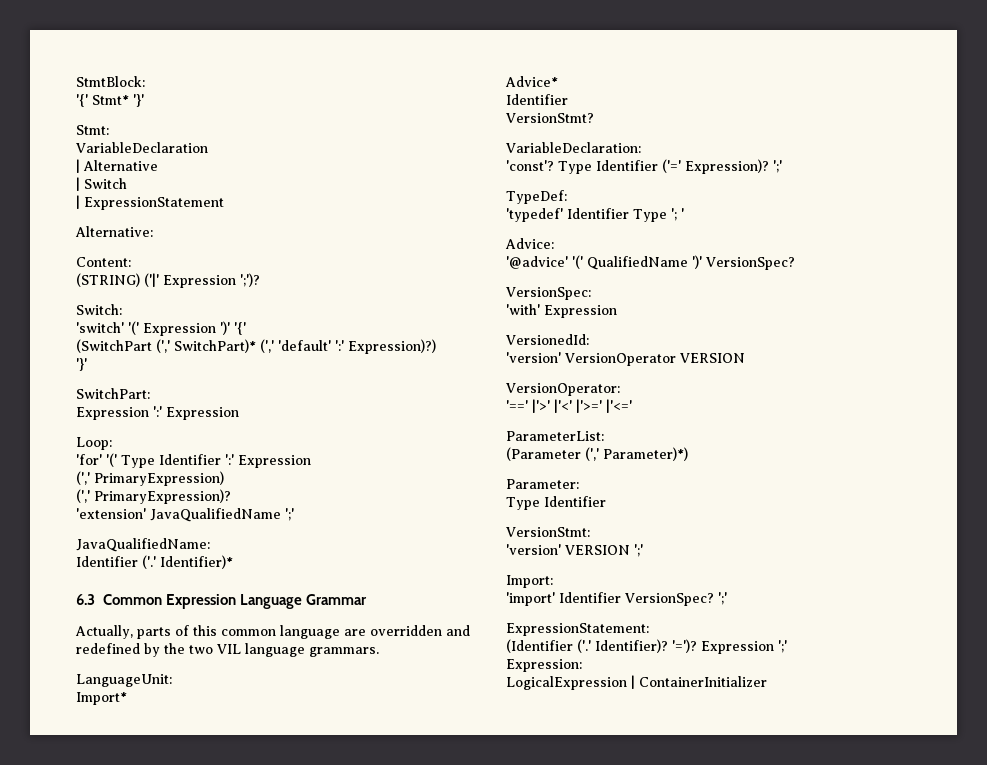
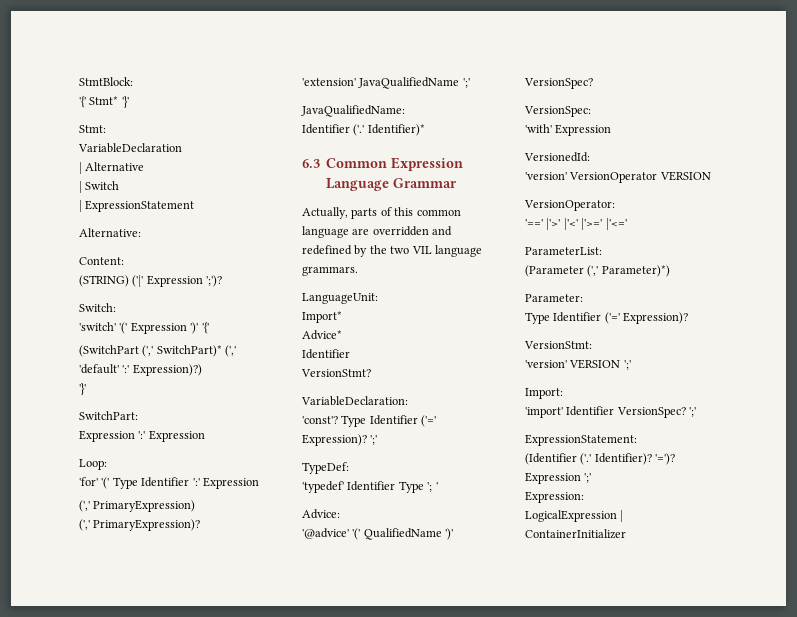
(606, 501) none -> [604,312,689,324] ('=' Expression)?

